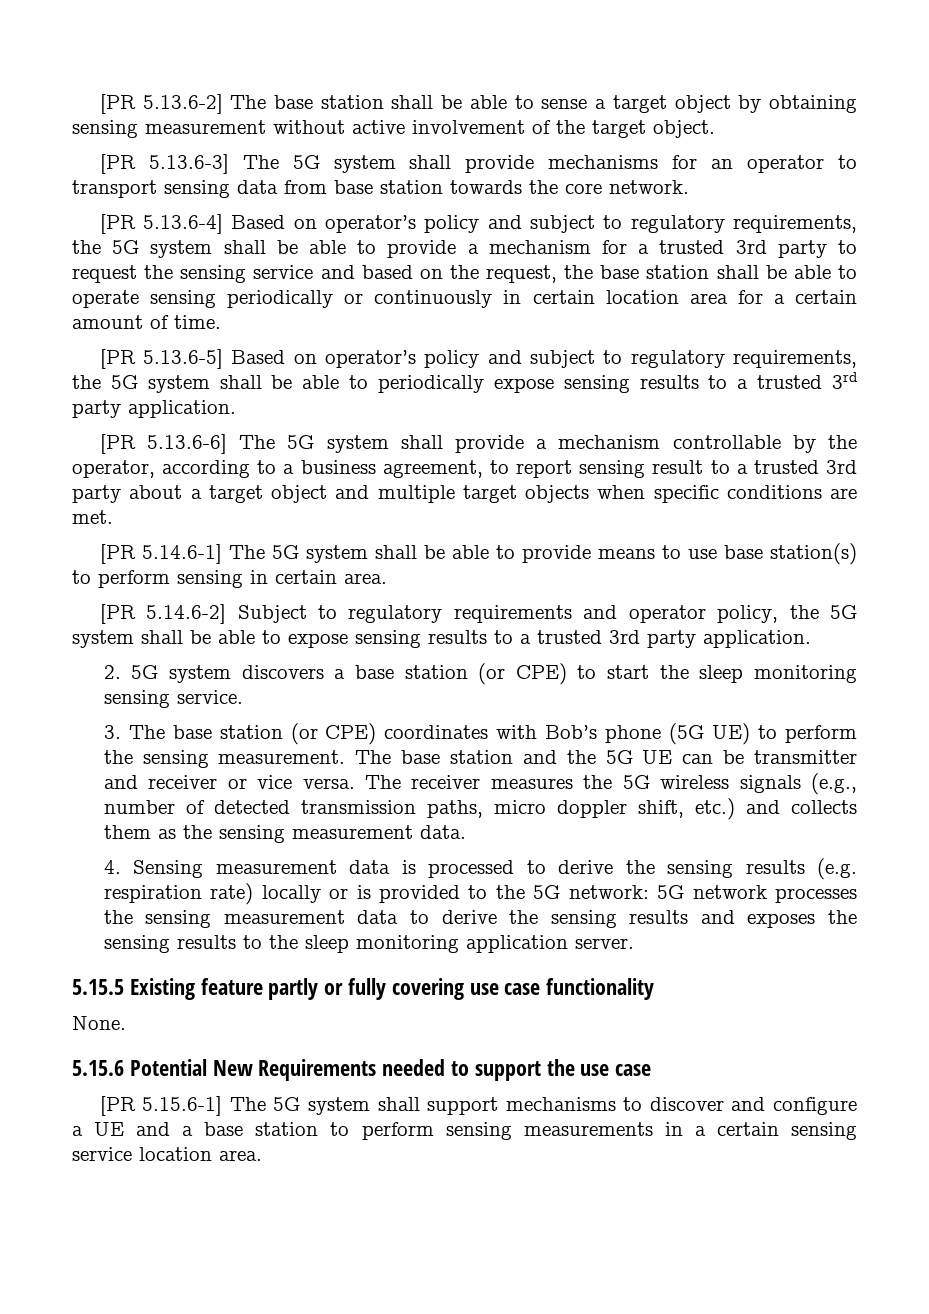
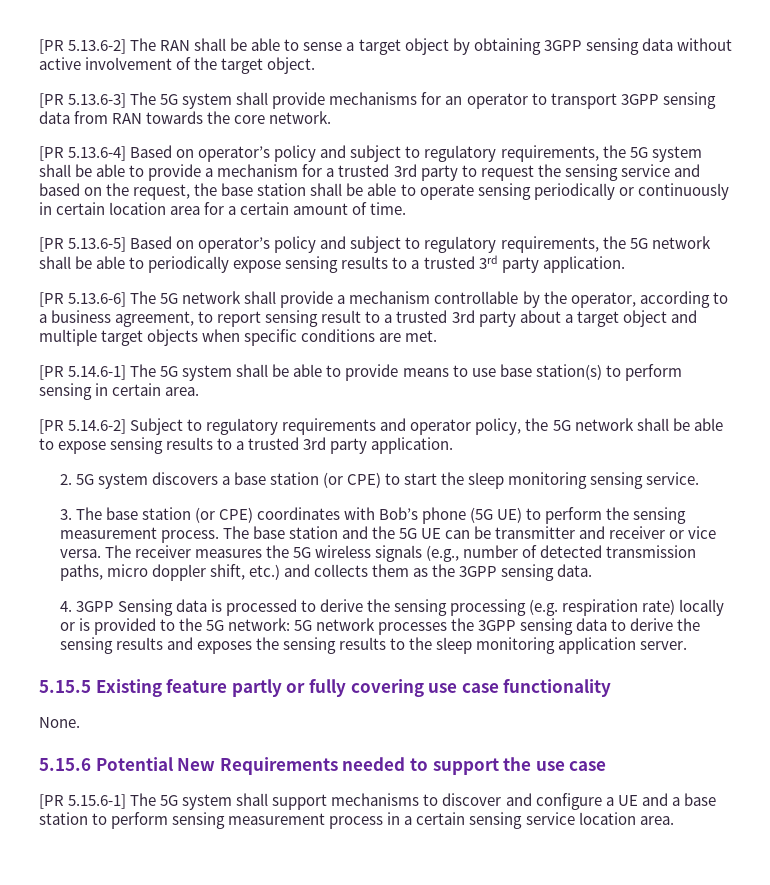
[273,95,384,109] base station -> [160,40,191,51] RAN
[72,120,266,138] sensing measurement -> [543,38,673,55] 3GPP sensing data
(157, 189) none -> [620,94,659,105] 3GPP
[334,180,443,194] base station -> [112,113,143,124] RAN
[147,375,210,393] system -> [651,236,711,249] network
[326,435,389,453] system -> [182,291,242,304] network
[72,630,134,648] system -> [574,418,634,431] network
[218,750,346,764] measurement. -> [59,527,219,543] measurement process.
[218,825,413,843] sensing measurement -> [459,564,555,581] 3GPP sensing
[133,860,337,878] Sensing measurement -> [75,599,173,616] 3GPP Sensing
[745,860,805,874] results -> [450,599,527,616] processing
[145,910,345,928] sensing measurement -> [478,618,574,635] 3GPP sensing
[523,1122,653,1136] measurements -> [228,813,384,829] measurement process

